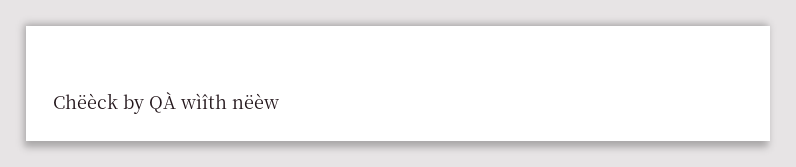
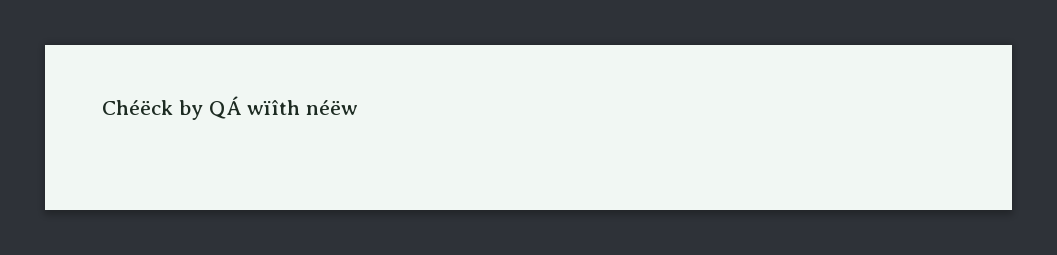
[53,92,279,114] Chëèck by QÀ wìîth nëèw -> [102,96,359,120] Chéëck by QÁ wïîth néëw

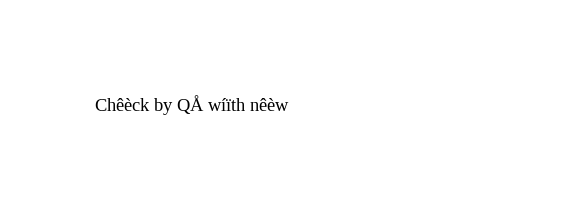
[102,96,359,120] Chéëck by QÁ wïîth néëw -> [95,95,289,115] Chêèck by QÅ wíïth nêèw

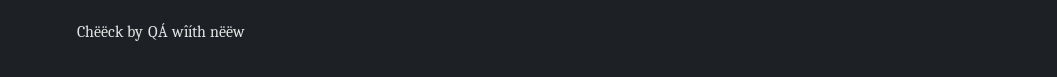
[95,95,289,115] Chêèck by QÅ wíïth nêèw -> [77,23,246,41] Chëëck by QÁ wîíth nëëw

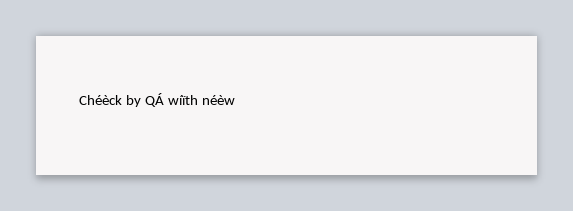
[77,25,124,37] Chëëck -> [79,95,122,105] Chéèck
[170,25,246,37] wîíth nëëw -> [167,95,235,105] wíïth néèw

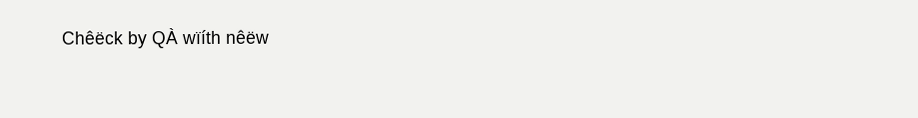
[79,93,235,107] Chéèck by QÁ wíïth néèw -> [61,28,269,49] Chêëck by QÀ wïíth nêëw

